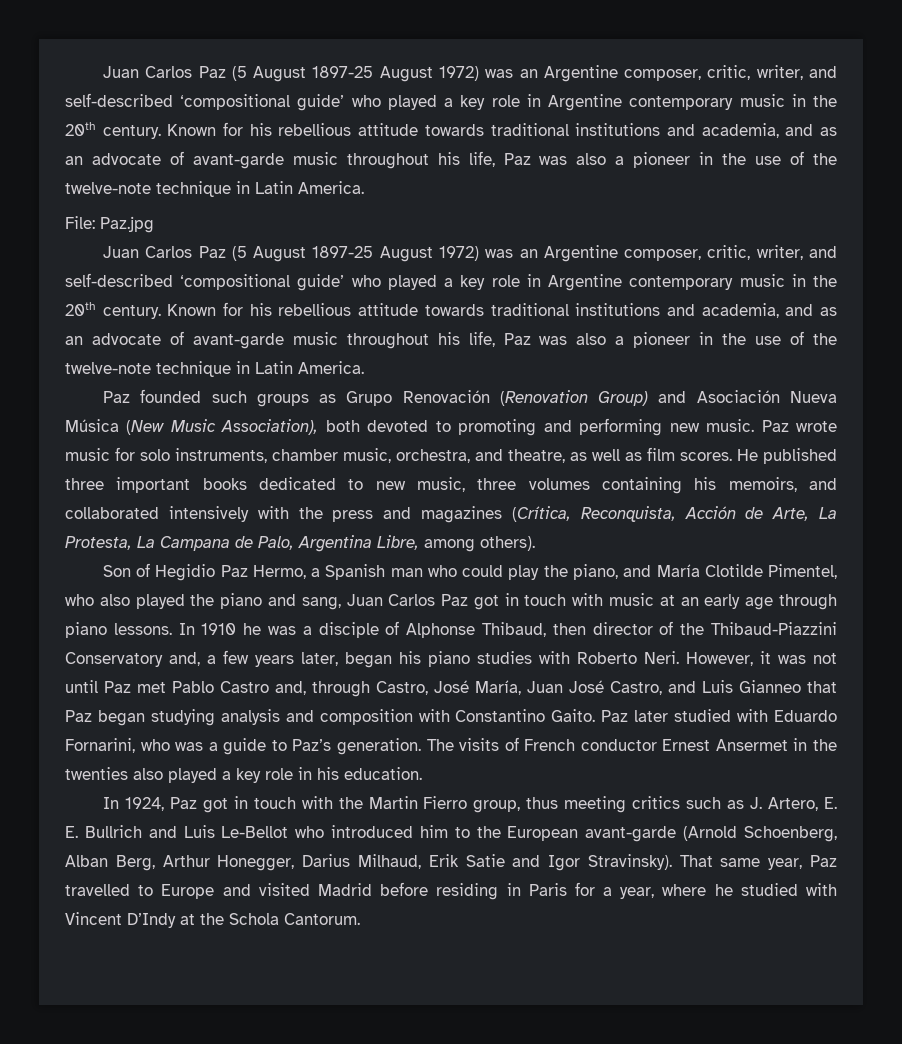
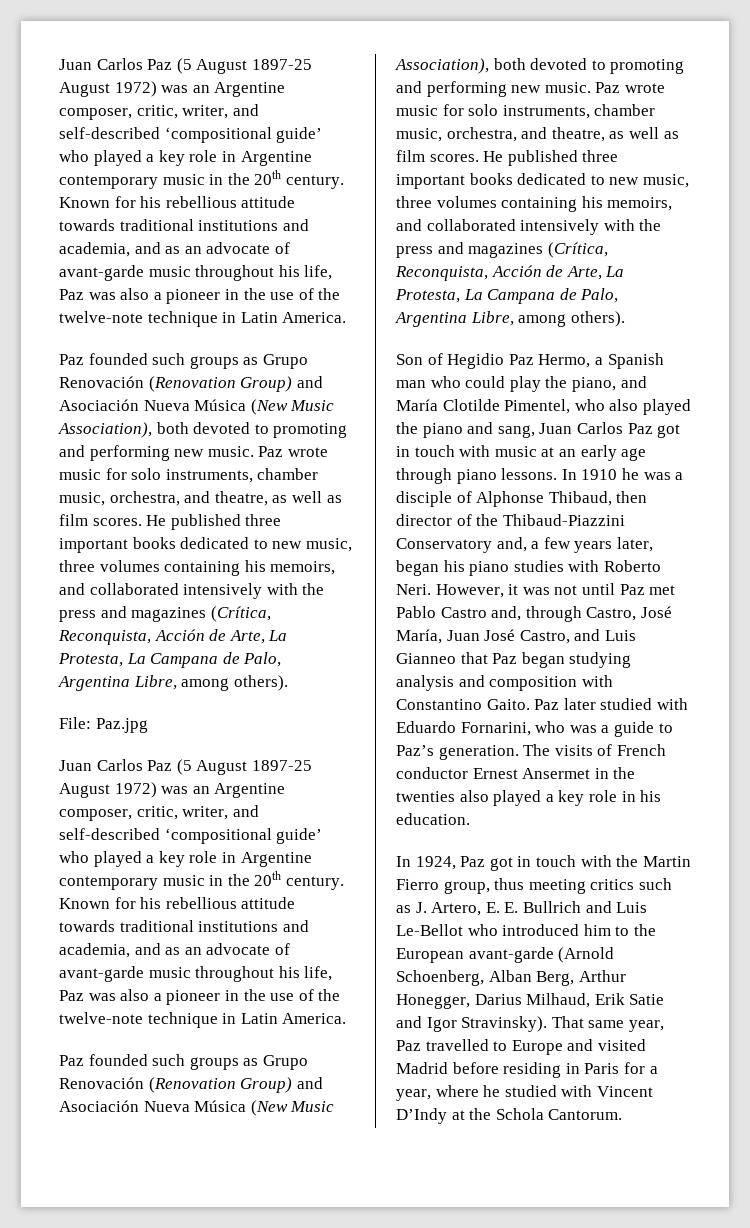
(364, 187) none -> [59,353,308,369] [59,376,323,392] [59,399,335,415] [58,422,348,438] [59,445,328,461] [59,468,319,483] [59,491,342,506] [59,514,282,530] [59,537,352,553] [59,560,336,576] [59,583,325,599] [59,606,271,622] [58,629,288,645] [58,652,282,668] [58,675,288,691] // Paz founded such groups as Grupo Renovación (Renovation Group) and Asociación Nueva Música (New Music Association), both devoted to promoting and performing new music. Paz wrote music for solo instruments, chamber music, orchestra, and theatre, as well as film scores. He published three important books dedicated to new music, three volumes containing his memoirs, and collaborated intensively with the press and magazines (Crítica, Reconquista, Acción de Arte, La Protesta, La Campana de Palo, Argentina Libre, among others).

